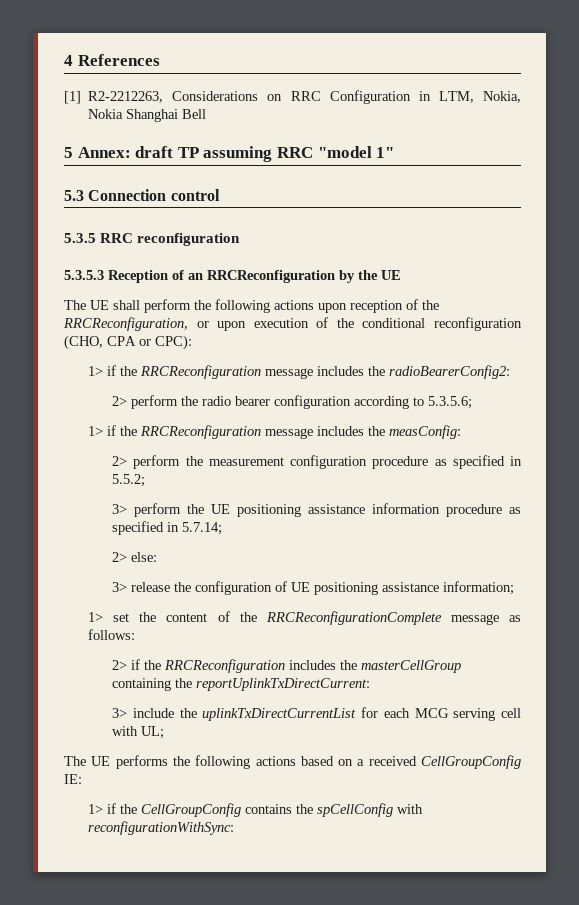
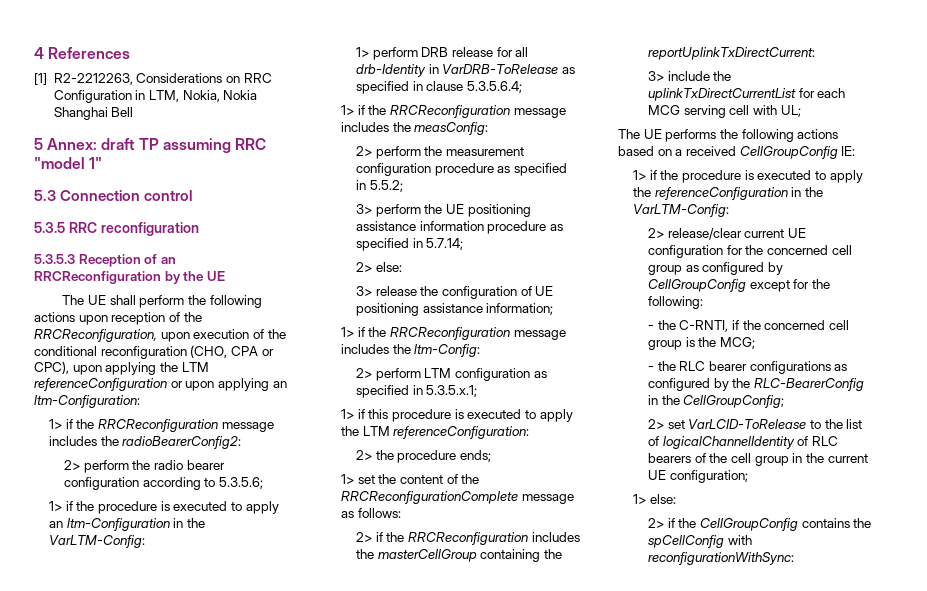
[196,321,209,328] or -> (157, 335) none
[155,335,192,350] CPC): -> [34,361,209,375] [34,378,287,391] [34,395,140,408] CPC), upon applying the LTM referenceConfiguration or upon applying an ltm-Configuration:
(473, 402) none -> [49,501,279,514] [49,518,205,531] [49,535,146,548] [356,47,529,60] [356,64,575,77] [356,81,522,94] // 1> if the procedure is executed to apply an ltm-Configuration in the VarLTM-Config: // 1> perform DRB release for all drb-Identity in VarDRB-ToRelease as specified in clause 5.3.5.6.4;
(515, 588) none -> [341,327,566,340] [341,344,481,357] [356,368,547,381] [356,385,478,398] [341,409,573,422] [341,426,530,439] [356,450,491,463] // 1> if the RRCReconfiguration message includes the ltm-Config: // 2> perform LTM configuration as specified in 5.3.5.x.1; // 1> if this procedure is executed to apply the LTM referenceConfiguration: // 2> the procedure ends;
(138, 809) none -> [681,170,863,183] [633,187,823,200] [633,204,730,217] [648,228,806,240] [648,245,852,258] [648,262,783,275] [648,279,830,292] [648,296,704,309] [648,320,849,332] [648,337,755,350] [648,361,848,374] [648,378,864,391] [648,395,785,408] [648,419,863,429] [648,436,838,449] [648,453,868,466] [648,470,748,483] [633,494,676,504] [648,518,697,528] procedure is executed to apply the referenceConfiguration in the VarLTM-Config: // 2> release/clear current UE configuration for the concerned cell group as configured by CellGroupConfig except for the following: // - the C-RNTI, if the concerned cell group is the MCG; // - the RLC bearer configurations as configured by the RLC-BearerConfig in the CellGroupConfig; // 2> set VarLCID-ToRelease to the list of logicalChannelIdentity of RLC bearers of the cell group in the current UE configuration; // 1> else: // 2> if the

